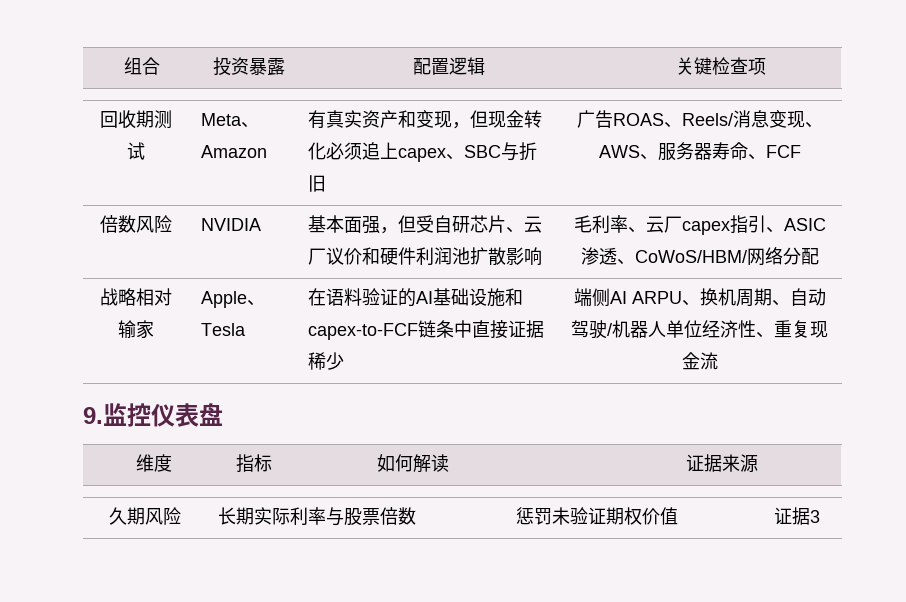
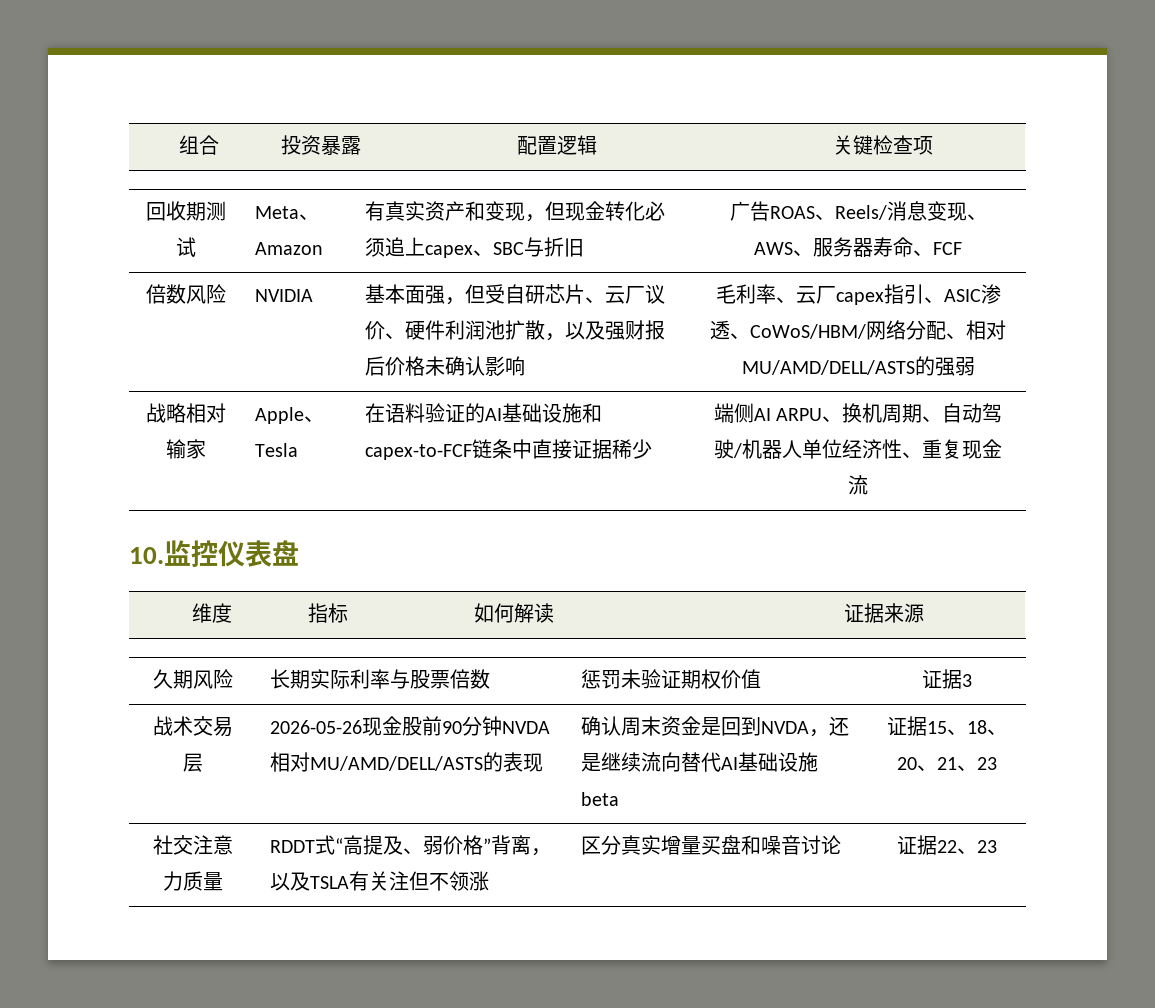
[362,247,381,265] 和 -> [385,333,406,339] 、
(507, 256) none -> [545,320,666,341] [365,356,486,376] ，以及强财报后价格未确认
(819, 256) none -> [946,320,1006,340] [741,356,975,376] 、相对MU/AMD/DELL/ASTS的强弱
[83,407,103,424] 9. -> [129,547,164,564] 10.
(820, 516) none -> [153,716,233,737] [183,753,203,772] [270,716,551,736] [270,752,544,772] [581,716,850,737] [581,752,819,772] [581,792,620,806] [886,716,1007,736] [896,757,997,771] [153,835,233,855] [163,871,223,891] [270,835,552,856] [270,871,490,891] [581,835,842,855] [896,835,997,855] // 战术交易层 | 2026-05-26现金股前90分钟NVDA相对MU/AMD/DELL/ASTS的表现 | 确认周末资金是回到NVDA，还是继续流向替代AI基础设施beta | 证据15、18、20、21、23 // 社交注意力质量 | RDDT式“高提及、弱价格”背离，以及TSLA有关注但不领涨 | 区分真实增量买盘和噪音讨论 | 证据22、23

